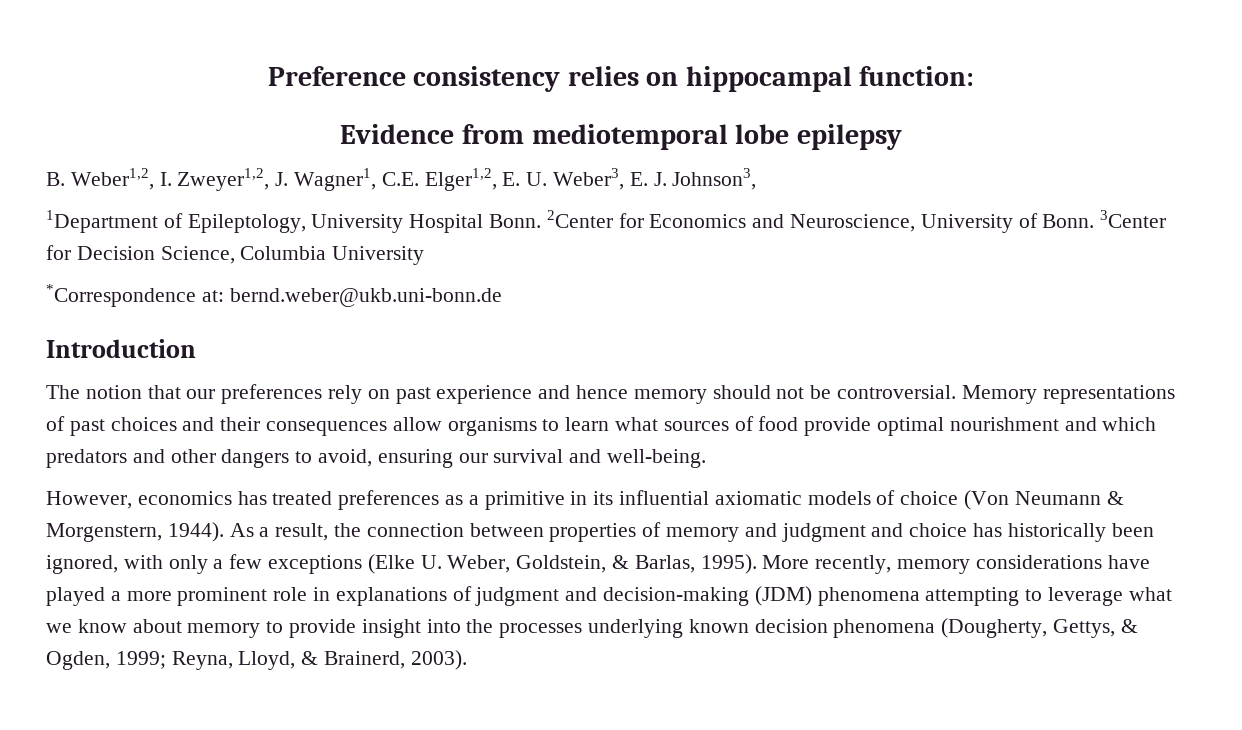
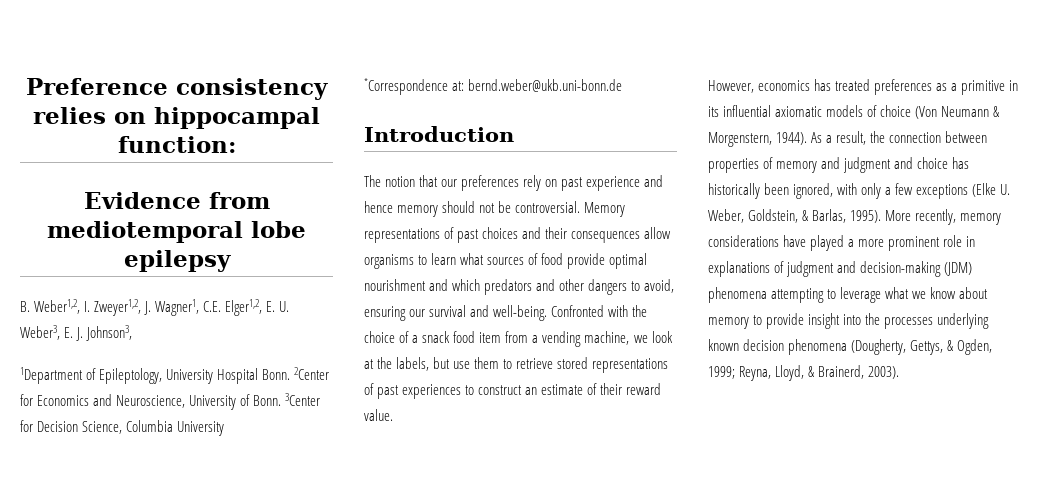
(707, 458) none -> [551,305,648,317] [364,331,673,347] [364,357,669,373] [364,383,662,399] [364,409,393,421] Confronted with the choice of a snack food item from a vending machine, we look at the labels, but use them to retrieve stored representations of past experiences to construct an estimate of their reward value.

